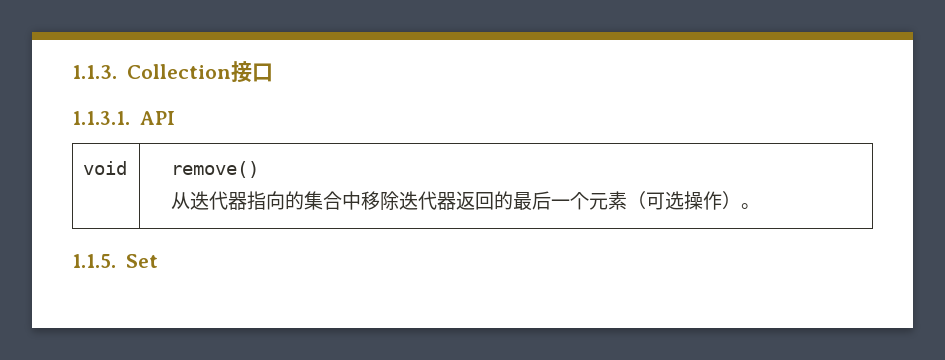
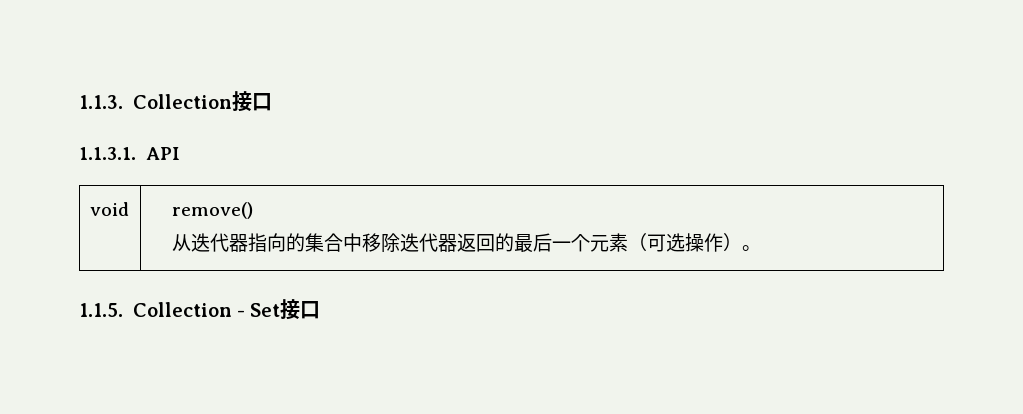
[125,254,158,268] Set -> [132,299,321,320] Collection - Set接口

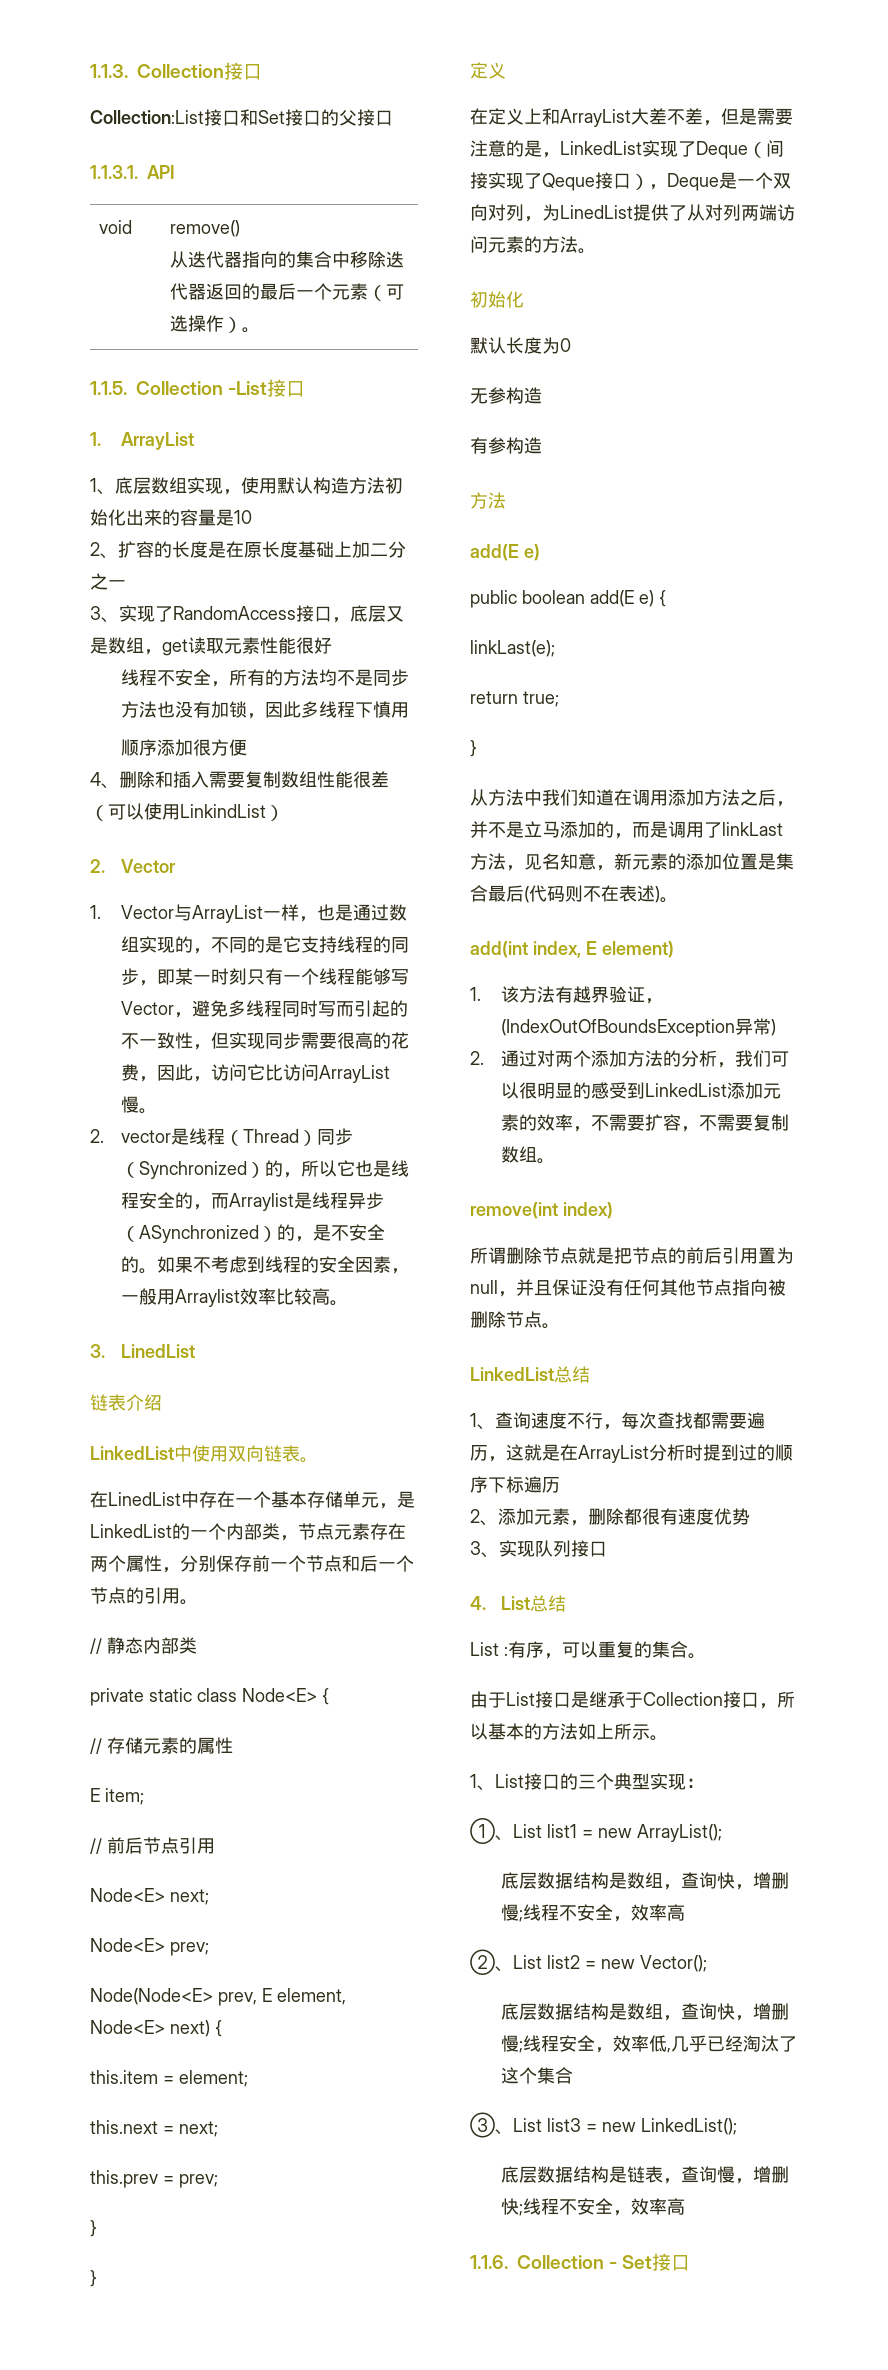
(272, 102) none -> [90,109,393,126] // Collection:List接口和Set接口的父接口
(232, 309) none -> [228,379,306,397] [90,432,194,450] [90,477,403,495] [90,509,252,526] [90,541,406,559] [90,573,126,590] [90,605,404,623] [90,637,332,656] [120,669,409,687] [120,701,409,719] [120,739,247,756] [90,771,389,789] [90,803,284,821] [90,859,176,873] [90,904,407,923] [120,936,409,954] [120,968,409,986] [120,1000,408,1018] [120,1032,409,1050] [120,1064,390,1083] [120,1096,157,1114] [90,1128,353,1146] [120,1160,409,1179] [120,1192,384,1211] [120,1224,385,1243] [120,1256,409,1274] [120,1288,348,1307] [90,1344,195,1358] [90,1394,162,1411] [90,1445,318,1463] [90,1491,415,1509] [90,1523,406,1541] [90,1555,414,1573] [90,1587,198,1605] [90,1637,197,1654] [90,1688,329,1706] [90,1737,233,1754] [90,1788,144,1805] [90,1837,215,1854] [90,1888,209,1905] [90,1938,209,1956] [90,1988,346,2006] [90,2020,222,2037] [90,2070,248,2087] [90,2120,218,2137] [90,2170,218,2188] [90,2220,97,2237] [90,2270,97,2287] [470,62,506,79] [470,108,793,127] [470,140,784,159] [470,172,791,191] [470,204,795,222] [470,236,596,254] [470,291,524,308] [470,337,571,354] [470,387,542,404] [470,437,542,454] [470,492,506,509] [470,544,540,561] [470,590,666,608] [470,640,555,657] [470,691,559,707] [470,740,477,757] [470,789,794,807] [470,821,783,839] [470,853,794,871] [470,885,678,903] [470,941,674,958] [470,986,663,1004] [500,1018,776,1037] [470,1050,789,1068] [500,1082,781,1099] [500,1114,789,1132] [500,1146,555,1164] [470,1202,613,1219] [470,1247,794,1264] [470,1279,786,1297] [470,1311,560,1329] [470,1366,590,1383] [470,1412,765,1430] [470,1444,793,1463] [470,1476,560,1493] [470,1508,750,1526] [470,1540,607,1558] [470,1595,566,1612] [470,1641,706,1659] [470,1691,795,1709] [470,1723,668,1741] [470,1773,704,1791] [470,1818,722,1844] [500,1872,789,1890] [500,1904,685,1922] [470,1949,707,1975] [500,2003,789,2021] [500,2035,797,2053] [500,2067,573,2084] [470,2112,737,2138] [500,2166,789,2184] [500,2198,685,2216] [470,2255,604,2269] -List接口 // 1. ArrayList // 1、底层数组实现，使用默认构造方法初始化出来的容量是10 // 2、扩容的长度是在原长度基础上加二分之一 // 3、实现了RandomAccess接口，底层又是数组，get读取元素性能很好 // 线程不安全，所有的方法均不是同步方法也没有加锁，因此多线程下慎用 // 顺序添加很方便 // 4、删除和插入需要复制数组性能很差（可以使用LinkindList） // 2. Vector // 1. Vector与ArrayList一样，也是通过数组实现的，不同的是它支持线程的同步，即某一时刻只有一个线程能够写Vector，避免多线程同时写而引起的不一致性，但实现同步需要很高的花费，因此，访问它比访问ArrayList慢。 // 2. vector是线程（Thread）同步（Synchronized）的，所以它也是线程安全的，而Arraylist是线程异步（ASynchronized）的，是不安全的。如果不考虑到线程的安全因素，一般用Arraylist效率比较高。 // 3. LinedList // 链表介绍 // LinkedList中使用双向链表。 // 在LinedList中存在一个基本存储单元，是LinkedList的一个内部类，节点元素存在两个属性，分别保存前一个节点和后一个节点的引用。 // // 静态内部类 // private static class Node<E> { // // 存储元素的属性 // E item; // // 前后节点引用 // Node<E> next; // Node<E> prev; // Node(Node<E> prev, E element, Node<E> next) { // this.item = element; // this.next = next; // this.prev = prev; // } // } // 定义 // 在定义上和ArrayList大差不差，但是需要注意的是，LinkedList实现了Deque（间接实现了Qeque接口），Deque是一个双向对列，为LinedList提供了从对列两端访问元素的方法。 // 初始化 // 默认长度为0 // 无参构造 // 有参构造 // 方法 // add(E e) // public boolean add(E e) { // linkLast(e); // return true; // } // 从方法中我们知道在调用添加方法之后，并不是立马添加的，而是调用了linkLast方法，见名知意，新元素的添加位置是集合最后(代码则不在表述)。 // add(int index, E element) // 1.该方法有越界验证，(IndexOutOfBoundsException异常) // 2.通过对两个添加方法的分析，我们可以很明显的感受到LinkedList添加元素的效率，不需要扩容，不需要复制数组。 // remove(int index) // 所谓删除节点就是把节点的前后引用置为null，并且保证没有任何其他节点指向被删除节点。 // LinkedList总结 // 1、查询速度不行，每次查找都需要遍历，这就是在ArrayList分析时提到过的顺序下标遍历 // 2、添加元素，删除都很有速度优势 // 3、实现队列接口 // 4. List总结 // List :有序，可以重复的集合。 // 由于List接口是继承于Collection接口，所以基本的方法如上所示。 // 1、List接口的三个典型实现： // ①、List list1 = new ArrayList(); // 底层数据结构是数组，查询快，增删慢;线程不安全，效率高 // ②、List list2 = new Vector(); // 底层数据结构是数组，查询快，增删慢;线程安全，效率低,几乎已经淘汰了这个集合 // ③、List list3 = new LinkedList(); // 底层数据结构是链表，查询慢，增删快;线程不安全，效率高 // 1.1.6. Collection

